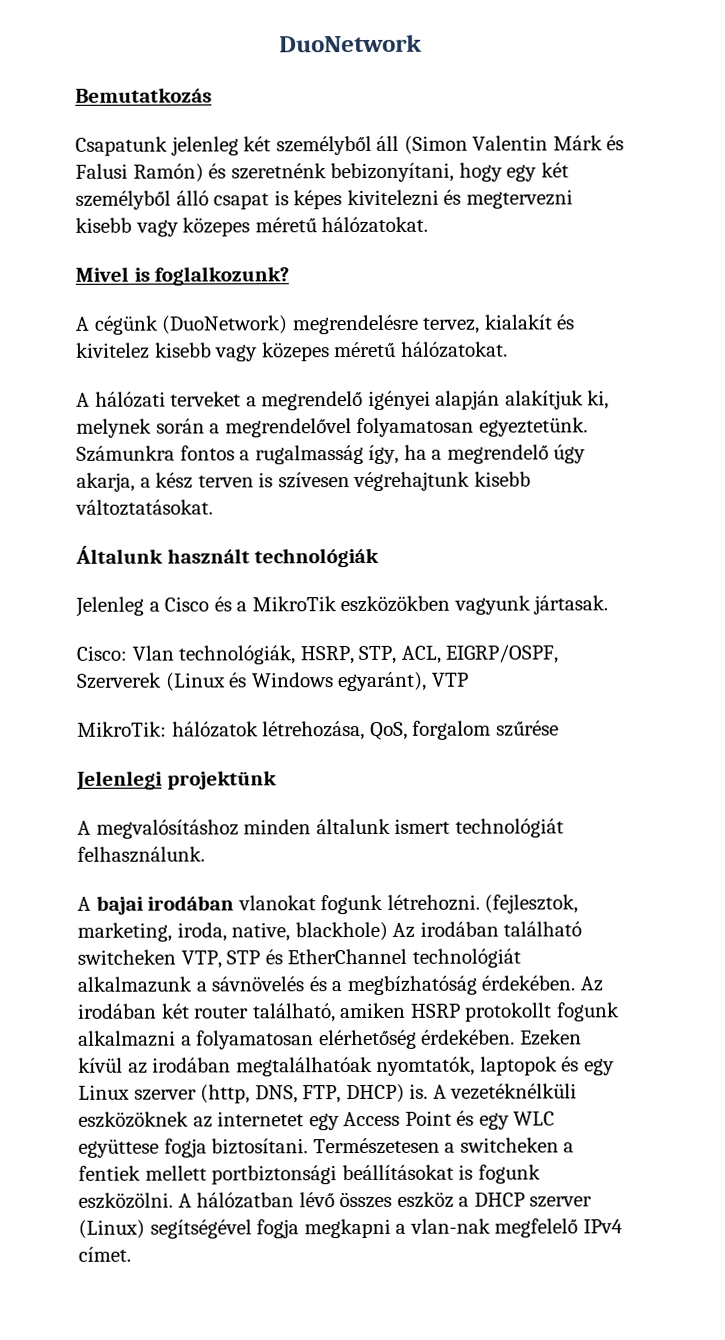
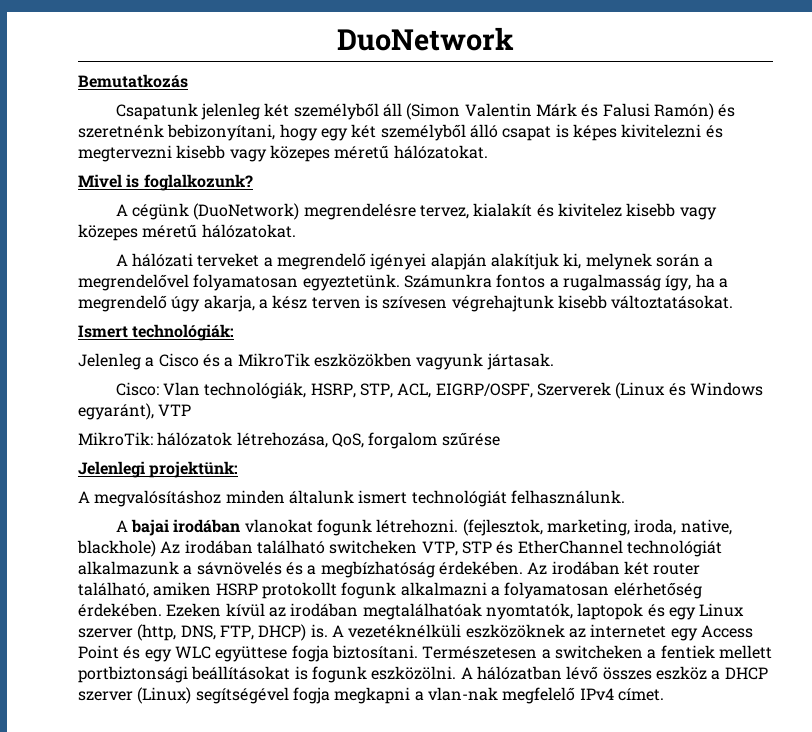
[75,545,380,568] Általunk használt technológiák -> [78,324,235,341] Ismert technológiák:
[166,770,277,790] projektünk -> [149,461,239,478] projektünk:

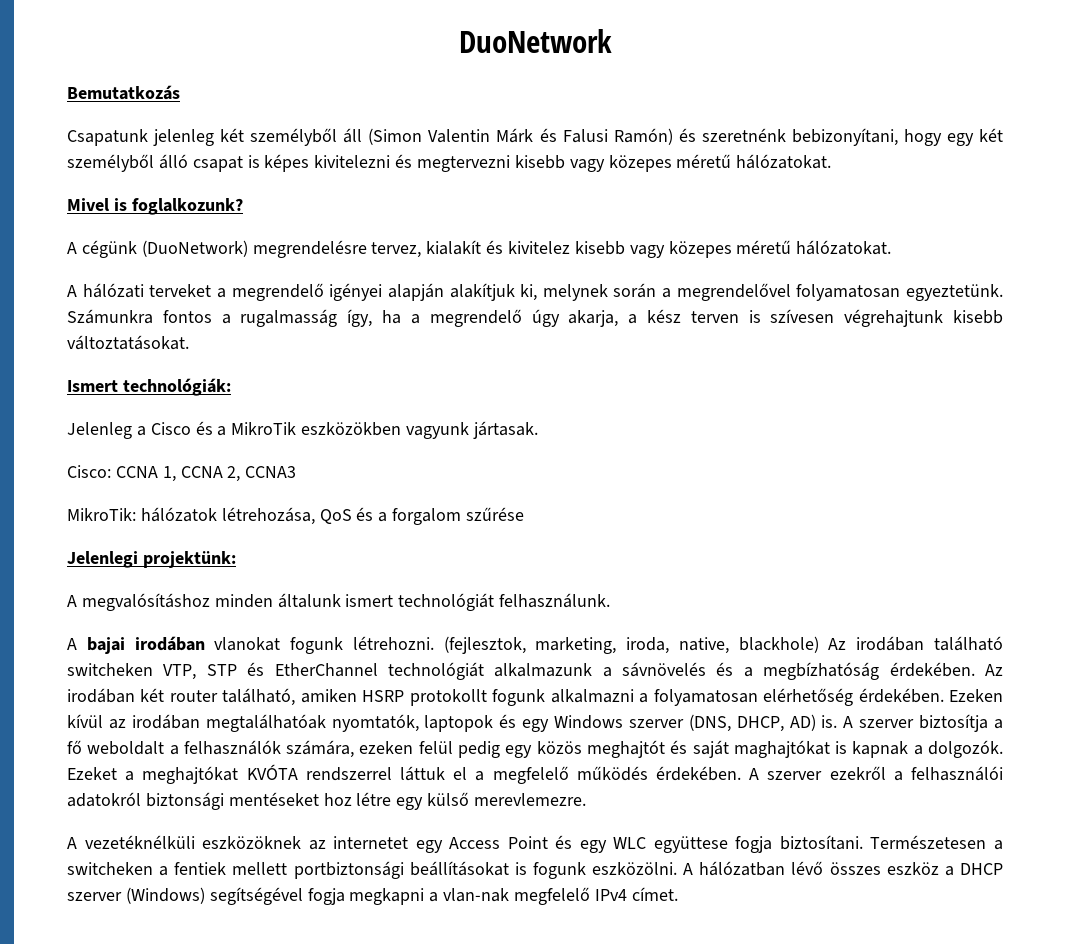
[163,382,763,399] [78,403,192,420] Vlan technológiák, HSRP, STP, ACL, EIGRP/OSPF, Szerverek (Linux és Windows egyaránt), VTP -> [115,466,297,482] CCNA 1, CCNA 2, CCNA3
[331,433,364,448] QoS, -> [319,507,388,524] QoS és a
[699,603,745,617] [78,624,328,641] Linux szerver (http, DNS, FTP, DHCP) is. -> [554,714,1003,732] [67,740,1003,758] [67,764,1004,784] [67,792,587,810] Windows szerver (DNS, DHCP, AD) is. A szerver biztosítja a fő weboldalt a felhasználók számára, ezeken felül pedig egy közös meghajtót és saját maghajtókat is kapnak a dolgozók. Ezeket a meghajtókat KVÓTA rendszerrel láttuk el a megfelelő működés érdekében. A szerver ezekről a felhasználói adatokról biztonsági mentéseket hoz létre egy külső merevlemezre. //
[137,687,192,704] (Linux) -> [125,887,205,904] (Windows)

